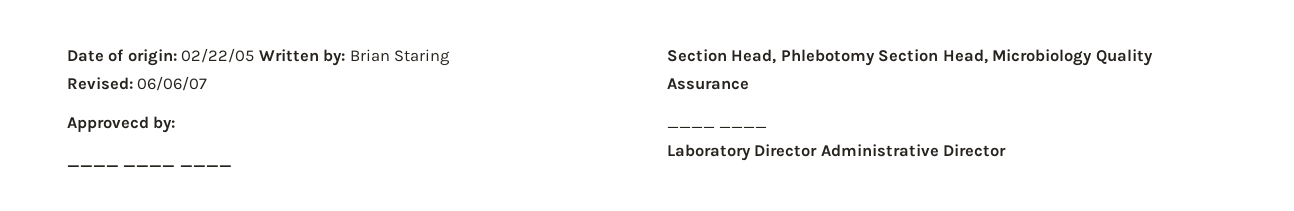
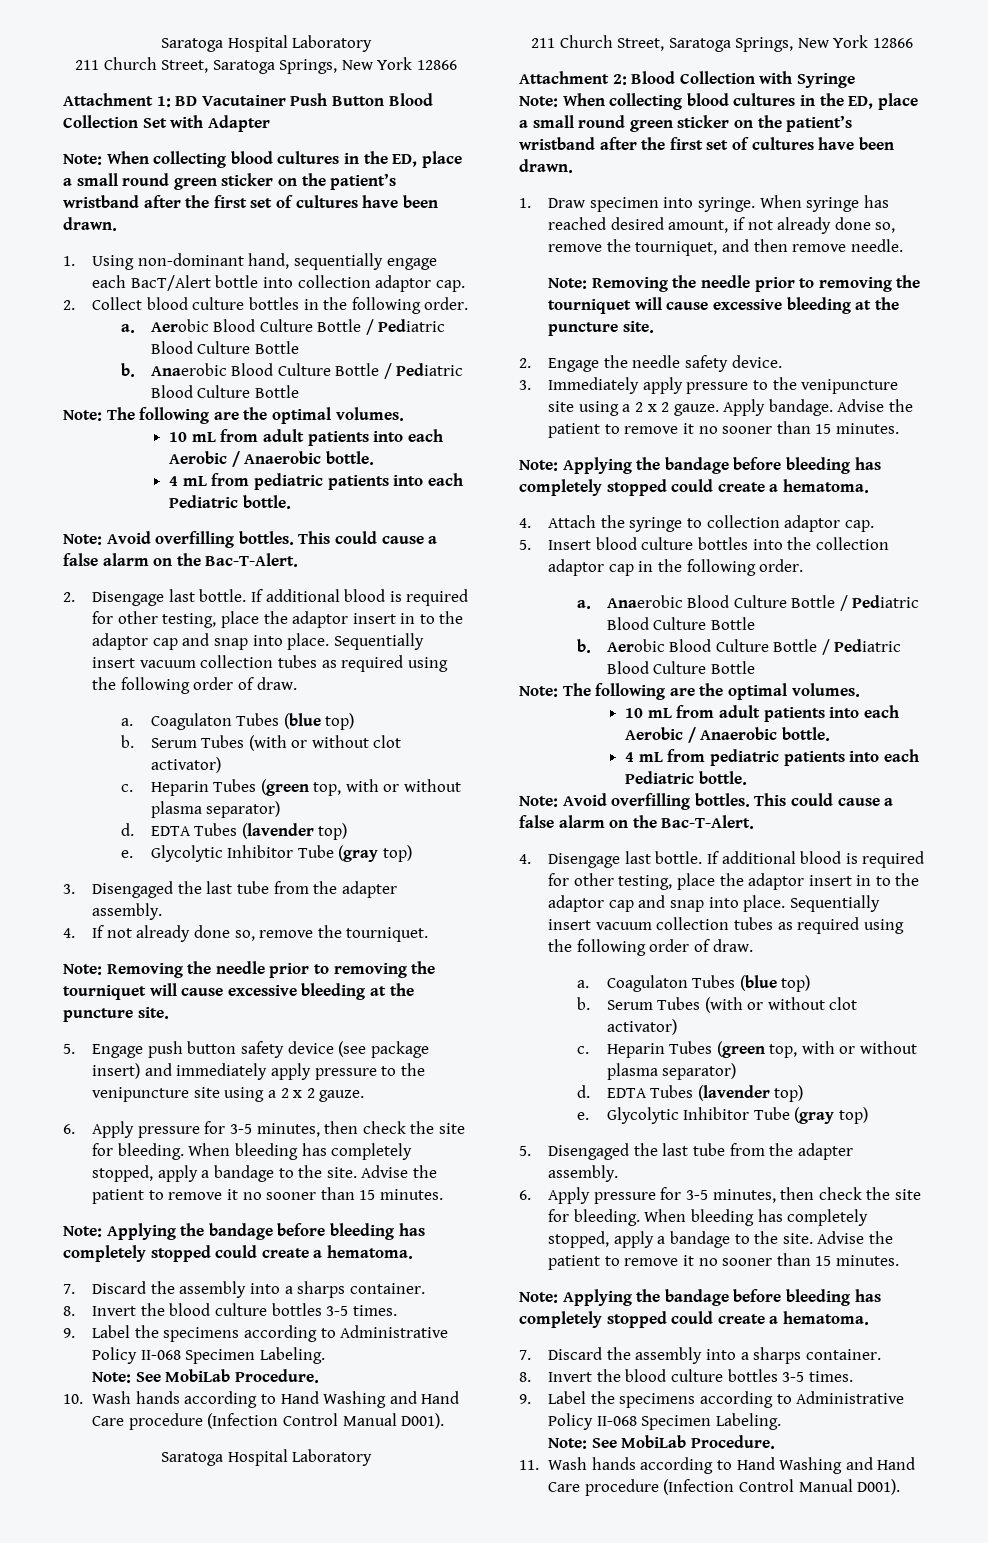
[67,48,451,66] [67,76,208,91] [67,116,176,133] [67,165,232,167] [667,49,1153,66] [667,78,749,90] [667,126,768,128] [667,144,1007,161] Date of origin: 02/22/05 Written by: Brian Staring // Revised: 06/06/07 // Approvecd by: // ____ ____ ____ // Section Head, Phlebotomy Section Head, Microbiology Quality Assurance // ____ ____ // Laboratory Director Administrative Director -> [160,35,373,52] [74,57,458,74] [63,93,433,107] [63,115,270,132] [63,151,462,168] [63,173,397,190] [63,195,438,208] [63,217,117,231] [63,253,437,270] [92,275,465,292] [63,297,469,314] [121,319,446,335] [150,341,299,354] [121,363,464,379] [150,385,299,398] [63,407,404,424] [169,429,443,446] [169,451,374,467] [169,473,463,490] [169,495,291,509] [63,531,438,548] [63,553,299,567] [63,589,469,606] [92,611,464,628] [92,633,424,650] [92,655,448,672] [92,677,297,694] [121,713,355,730] [121,735,402,751] [150,757,221,773] [121,779,462,796] [150,801,281,818] [121,823,348,840] [121,845,412,862] [63,881,397,898] [92,903,163,920] [63,925,429,942] [63,961,436,978] [63,983,414,1000] [63,1007,169,1022] [63,1041,429,1058] [92,1063,425,1080] [92,1087,365,1102] [63,1121,465,1138] [92,1143,413,1160] [92,1165,437,1182] [92,1187,443,1204] [63,1223,425,1240] [63,1245,413,1262] [63,1281,425,1298] [63,1303,397,1316] [63,1325,449,1342] [92,1347,325,1364] [92,1369,319,1383] [63,1391,460,1408] [92,1413,445,1430] [160,1449,373,1466] [530,35,914,52] [519,71,855,88] [519,93,918,110] [519,115,853,132] [519,137,894,150] [519,159,573,173] [519,195,889,212] [548,217,896,234] [548,239,903,256] [548,275,921,292] [548,297,899,314] [548,321,654,336] [519,355,782,372] [519,377,899,394] [548,399,914,416] [548,421,899,438] [519,457,881,474] [519,479,869,496] [519,515,874,532] [519,537,889,550] [548,559,804,576] [577,595,920,611] [606,617,755,630] [577,639,902,655] [606,661,755,674] [519,683,860,700] [625,705,899,722] [625,727,830,743] [625,749,919,766] [625,771,747,785] [519,793,894,810] [519,815,755,829] [519,851,925,868] [548,873,920,890] [548,895,880,912] [548,917,904,934] [548,939,753,956] [577,975,811,992] [577,997,858,1013] [606,1019,677,1035] [577,1041,918,1058] [606,1063,737,1080] [577,1085,804,1102] [577,1107,868,1124] [519,1143,853,1160] [548,1165,619,1182] [519,1187,921,1204] [548,1209,869,1226] [548,1231,893,1248] [548,1253,899,1270] [519,1289,881,1306] [519,1311,869,1328] [519,1347,881,1364] [519,1369,853,1382] [519,1391,905,1408] [548,1413,781,1430] [548,1435,775,1449] [519,1457,916,1474] [548,1479,901,1496] Saratoga Hospital Laboratory // 211 Church Street, Saratoga Springs, New York 12866 // Attachment 1: BD Vacutainer Push Button Blood Collection Set with Adapter // Note: When collecting blood cultures in the ED, place a small round green sticker on the patient’s wristband after the first set of cultures have been drawn. // 1. Using non-dominant hand, sequentially engage each BacT/Alert bottle into collection adaptor cap. // 2. Collect blood culture bottles in the following order. // a. Aerobic Blood Culture Bottle / Pediatric Blood Culture Bottle // b. Anaerobic Blood Culture Bottle / Pediatric Blood Culture Bottle // Note: The following are the optimal volumes. // 10 mL from adult patients into each Aerobic / Anaerobic bottle. // 4 mL from pediatric patients into each Pediatric bottle. // Note: Avoid overfilling bottles. This could cause a false alarm on the Bac-T-Alert. // 2. Disengage last bottle. If additional blood is required for other testing, place the adaptor insert in to the adaptor cap and snap into place. Sequentially insert vacuum collection tubes as required using the following order of draw. // a. Coagulaton Tubes (blue top) // b. Serum Tubes (with or without clot activator) // c. Heparin Tubes (green top, with or without plasma separator) // d. EDTA Tubes (lavender top) // e. Glycolytic Inhibitor Tube (gray top) // 3. Disengaged the last tube from the adapter assembly. // 4. If not already done so, remove the tourniquet. // Note: Removing the needle prior to removing the tourniquet will cause excessive bleeding at the puncture site. // 5. Engage push button safety device (see package insert) and immediately apply pressure to the venipuncture site using a 2 x 2 gauze. // 6. Apply pressure for 3-5 minutes, then check the site for bleeding. When bleeding has completely stopped, apply a bandage to the site. Advise the patient to remove it no sooner than 15 minutes. // Note: Applying the bandage before bleeding has completely stopped could create a hematoma. // 7. Discard the assembly into a sharps container. // 8. Invert the blood culture bottles 3-5 times. // 9. Label the specimens according to Administrative Policy II-068 Specimen Labeling. // Note: See MobiLab Procedure. // 10. Wash hands according to Hand Washing and Hand Care procedure (Infection Control Manual D001). // Saratoga Hospital Laboratory // 211 Church Street, Saratoga Springs, New York 12866 // Attachment 2: Blood Collection with Syringe // Note: When collecting blood cultures in the ED, place a small round green sticker on the patient’s wristband after the first set of cultures have been drawn. // 1. Draw specimen into syringe. When syringe has reached desired amount, if not already done so, remove the tourniquet, and then remove needle. // Note: Removing the needle prior to removing the tourniquet will cause excessive bleeding at the puncture site. // 2. Engage the needle safety device. // 3. Immediately apply pressure to the venipuncture site using a 2 x 2 gauze. Apply bandage. Advise the patient to remove it no sooner than 15 minutes. // Note: Applying the bandage before bleeding has completely stopped could create a hematoma. // 4. Attach the syringe to collection adaptor cap. // 5. Insert blood culture bottles into the collection adaptor cap in the following order. // a. Anaerobic Blood Culture Bottle / Pediatric Blood Culture Bottle // b. Aerobic Blood Culture Bottle / Pediatric Blood Culture Bottle // Note: The following are the optimal volumes. // 10 mL from adult patients into each Aerobic / Anaerobic bottle. // 4 mL from pediatric patients into each Pediatric bottle. // Note: Avoid overfilling bottles. This could cause a false alarm on the Bac-T-Alert. // 4. Disengage last bottle. If additional blood is required for other testing, place the adaptor insert in to the adaptor cap and snap into place. Sequentially insert vacuum collection tubes as required using the following order of draw. // a. Coagulaton Tubes (blue top) // b. Serum Tubes (with or without clot activator) // c. Heparin Tubes (green top, with or without plasma separator) // d. EDTA Tubes (lavender top) // e. Glycolytic Inhibitor Tube (gray top) // 5. Disengaged the last tube from the adapter assembly. // 6. Apply pressure for 3-5 minutes, then check the site for bleeding. When bleeding has completely stopped, apply a bandage to the site. Advise the patient to remove it no sooner than 15 minutes. // Note: Applying the bandage before bleeding has completely stopped could create a hematoma. // 7. Discard the assembly into a sharps container. // 8. Invert the blood culture bottles 3-5 times. // 9. Label the specimens according to Administrative Policy II-068 Specimen Labeling. // Note: See MobiLab Procedure. // 11. Wash hands according to Hand Washing and Hand Care procedure (Infection Control Manual D001).

